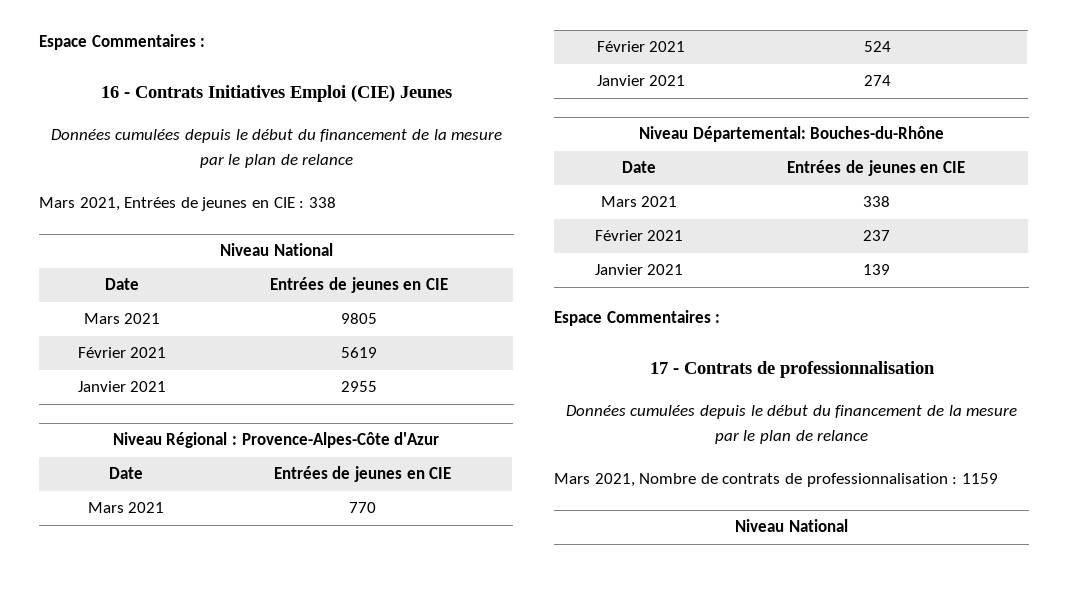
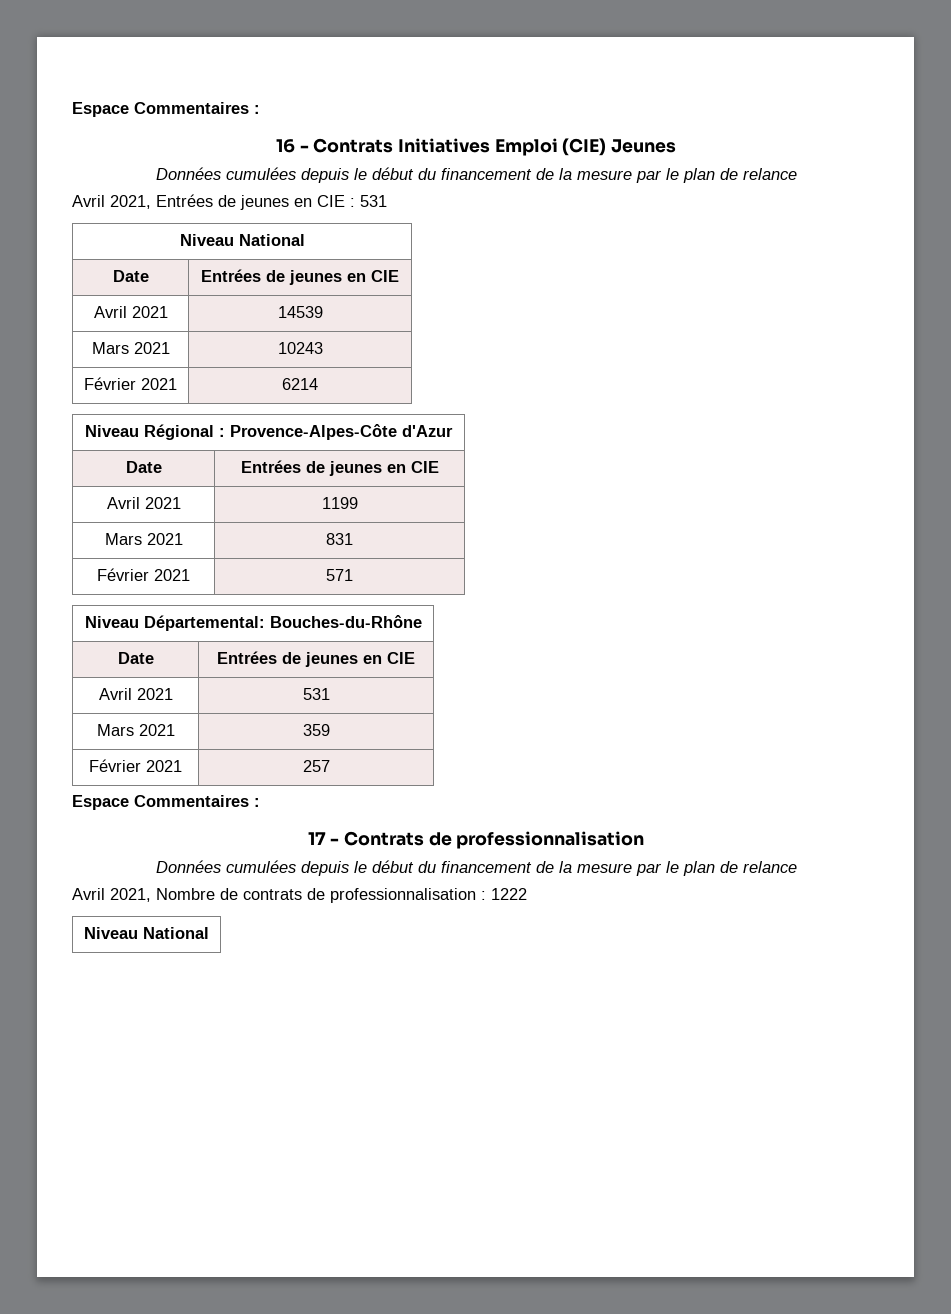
[39,197,75,208] Mars -> [72,195,105,207] Avril
[308,197,336,208] 338 -> [360,195,387,207] 531
[83,313,161,324] [341,313,377,324] [77,347,167,358] [341,347,377,358] [77,381,167,392] [341,381,377,392] // Mars 2021 | 9805 // Février 2021 | 5619 // Janvier 2021 | 2955 -> [93,306,168,318] [277,306,323,318] [91,342,170,354] [277,342,323,354] [84,377,177,390] [282,378,318,390] // Avril 2021 | 14539 // Mars 2021 | 10243 // Février 2021 | 6214
[87,502,165,513] [349,502,376,513] [596,41,686,52] [864,41,891,52] [596,75,686,86] [864,75,891,86] // Mars 2021 | 770 // Février 2021 | 524 // Janvier 2021 | 274 -> [106,497,181,509] [321,497,358,509] [104,533,183,545] [326,533,353,545] [97,568,190,581] [326,569,353,581] // Avril 2021 | 1199 // Mars 2021 | 831 // Février 2021 | 571
[600,196,678,207] [862,196,890,207] [594,230,684,241] [862,230,890,241] [594,264,684,275] [862,264,890,275] // Mars 2021 | 338 // Février 2021 | 237 // Janvier 2021 | 139 -> [98,688,173,700] [302,688,330,700] [96,724,175,736] [302,724,330,736] [89,759,182,772] [302,760,330,772] // Avril 2021 | 531 // Mars 2021 | 359 // Février 2021 | 257
[554,473,590,484] Mars -> [72,888,105,900] Avril
[961,473,998,484] 1159 -> [491,888,527,900] 1222

